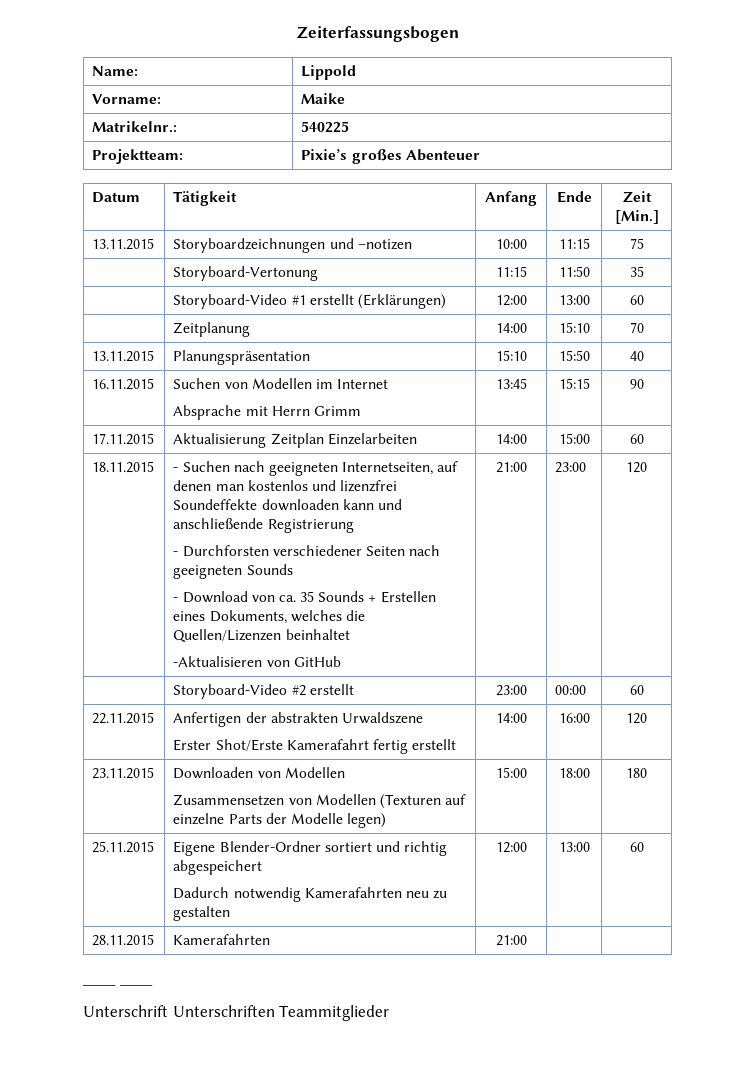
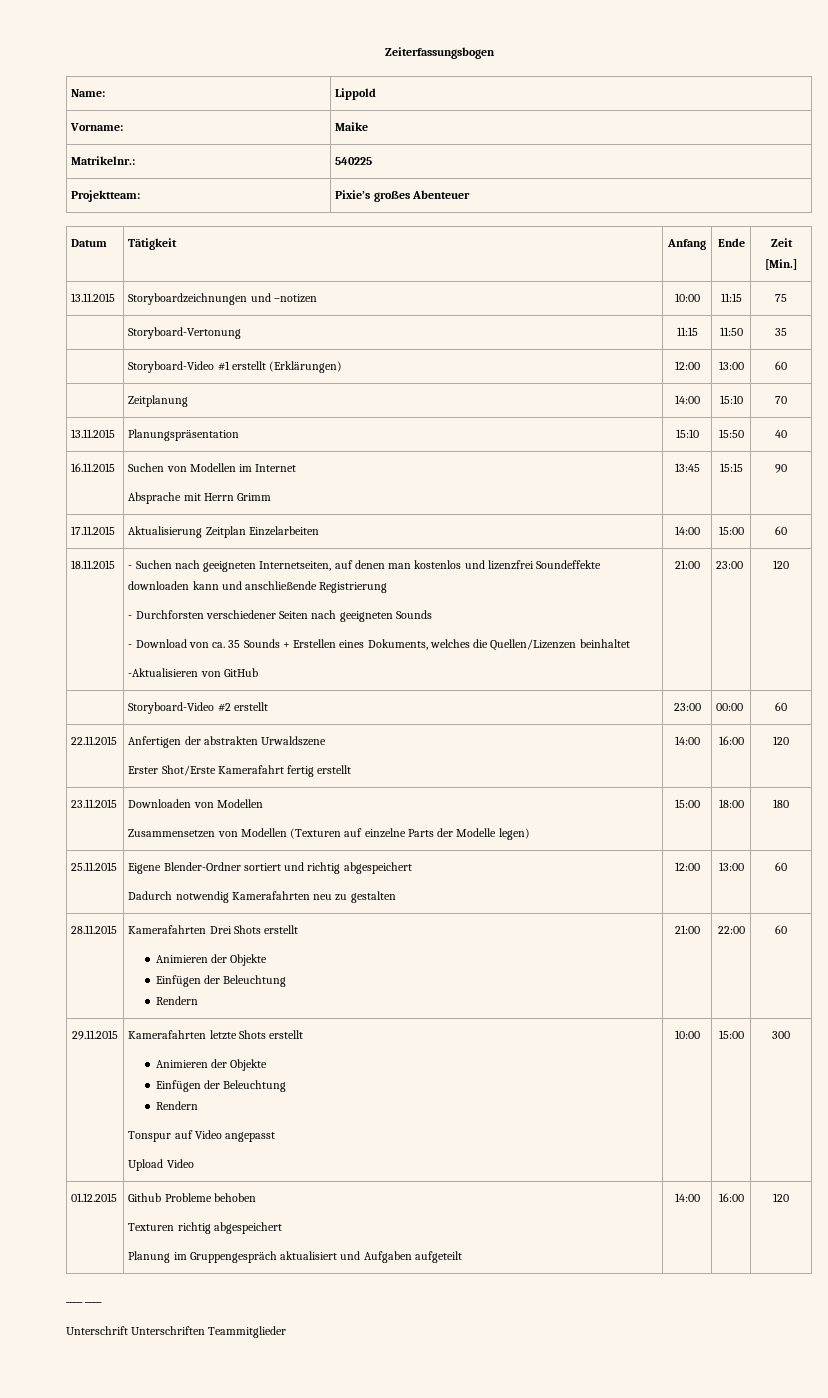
[495,935,527,946] | 21:00 | | -> [209,925,299,934] [155,954,268,966] [155,975,287,987] [155,996,198,1005] [674,925,700,934] [717,926,745,934] [775,925,787,934] [72,1030,118,1040] [128,1030,304,1040] [155,1059,268,1071] [155,1080,287,1092] [155,1101,198,1110] [128,1130,276,1142] [128,1159,194,1171] [674,1030,700,1039] [718,1030,744,1039] [772,1031,790,1039] [71,1193,118,1202] [128,1193,256,1202] [128,1222,282,1234] [128,1251,462,1263] [674,1193,700,1202] [718,1193,744,1202] [773,1193,789,1202] Drei Shots erstellt // Animieren der Objekte // Einfügen der Beleuchtung // Rendern | 21:00 | 22:00 | 60 // 29.11.2015 | Kamerafahrten letzte Shots erstellt // Animieren der Objekte // Einfügen der Beleuchtung // Rendern // Tonspur auf Video angepasst // Upload Video | 10:00 | 15:00 | 300 // 01.12.2015 | Github Probleme behoben // Texturen richtig abgespeichert // Planung im Gruppengespräch aktualisiert und Aufgaben aufgeteilt | 14:00 | 16:00 | 120

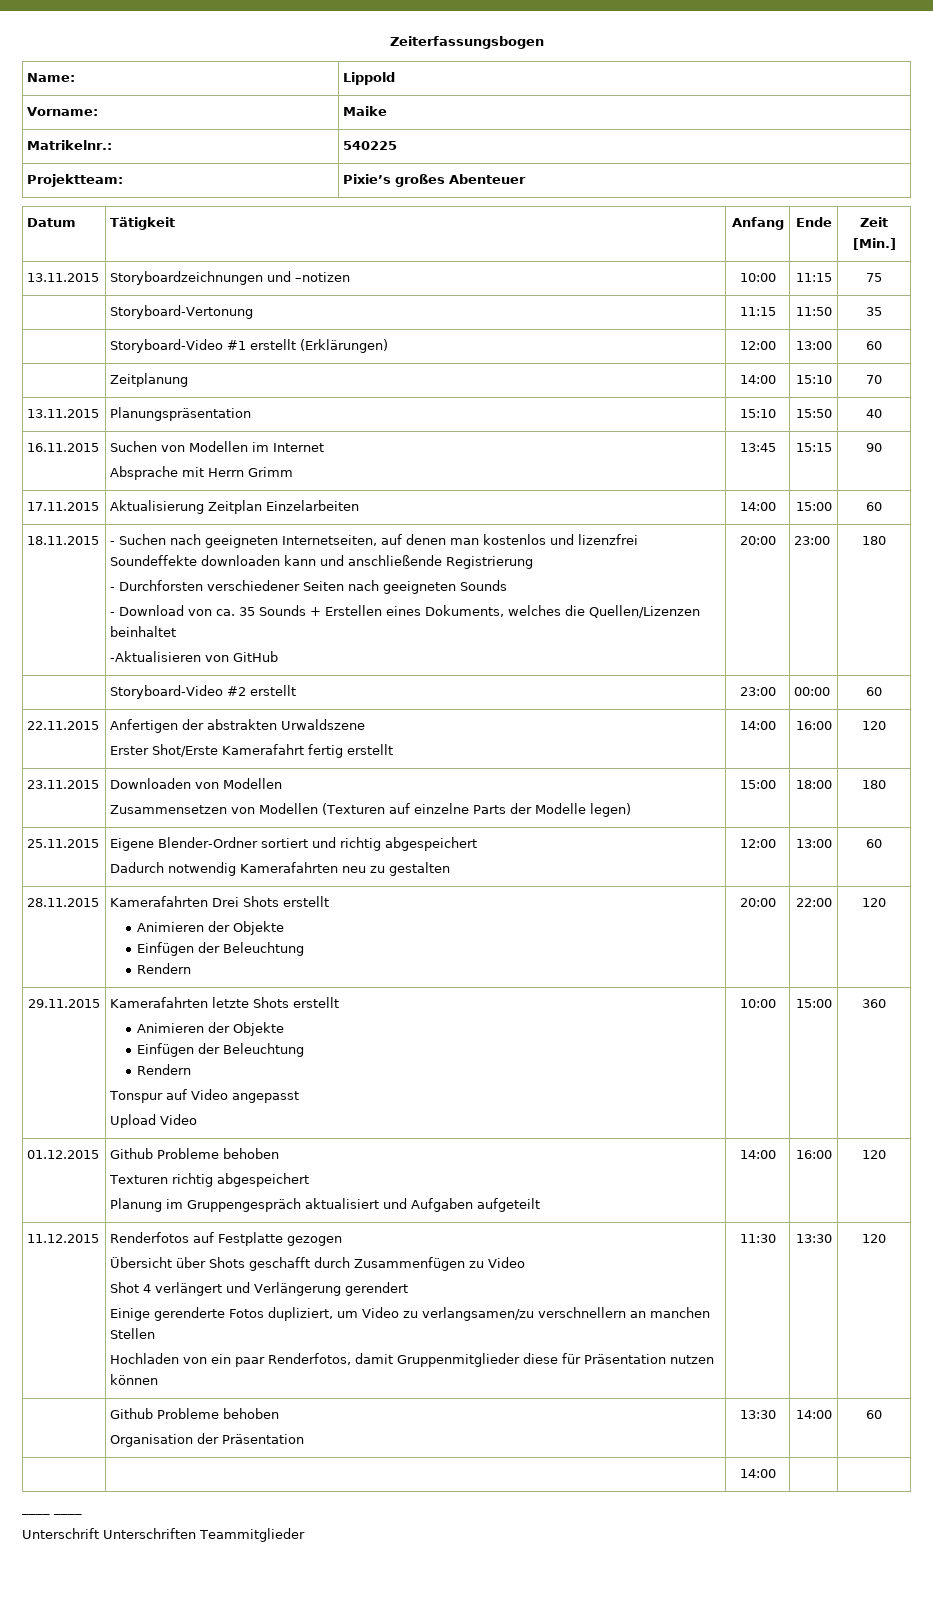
[674,560,700,569] [716,561,744,569] [773,560,789,569] 21:00 | 23:00 | 120 -> [739,536,776,545] [794,536,831,545] [862,536,886,545] 20:00 | 23:00 | 180
[674,925,700,934] 21:00 -> [739,898,776,907] 20:00
[775,925,787,934] 60 -> [862,898,886,907] 120
[772,1031,790,1039] 300 -> [862,999,886,1008] 360
(789, 1197) none -> [27,1234,100,1243] [110,1232,343,1246] [110,1257,526,1271] [110,1282,409,1296] [110,1307,711,1321] [110,1328,156,1339] [110,1353,715,1367] [110,1374,159,1385] [739,1234,776,1243] [795,1234,832,1243] [862,1234,886,1243] [110,1408,280,1419] [110,1433,305,1447] [739,1410,776,1419] [795,1410,832,1419] [866,1410,882,1419] [739,1469,776,1478] // 11.12.2015 | Renderfotos auf Festplatte gezogen // Übersicht über Shots geschafft durch Zusammenfügen zu Video // Shot 4 verlängert und Verlängerung gerendert // Einige gerenderte Fotos dupliziert, um Video zu verlangsamen/zu verschnellern an manchen Stellen // Hochladen von ein paar Renderfotos, damit Gruppenmitglieder diese für Präsentation nutzen können | 11:30 | 13:30 | 120 // | Github Probleme behoben // Organisation der Präsentation | 13:30 | 14:00 | 60 // | | 14:00 | |

